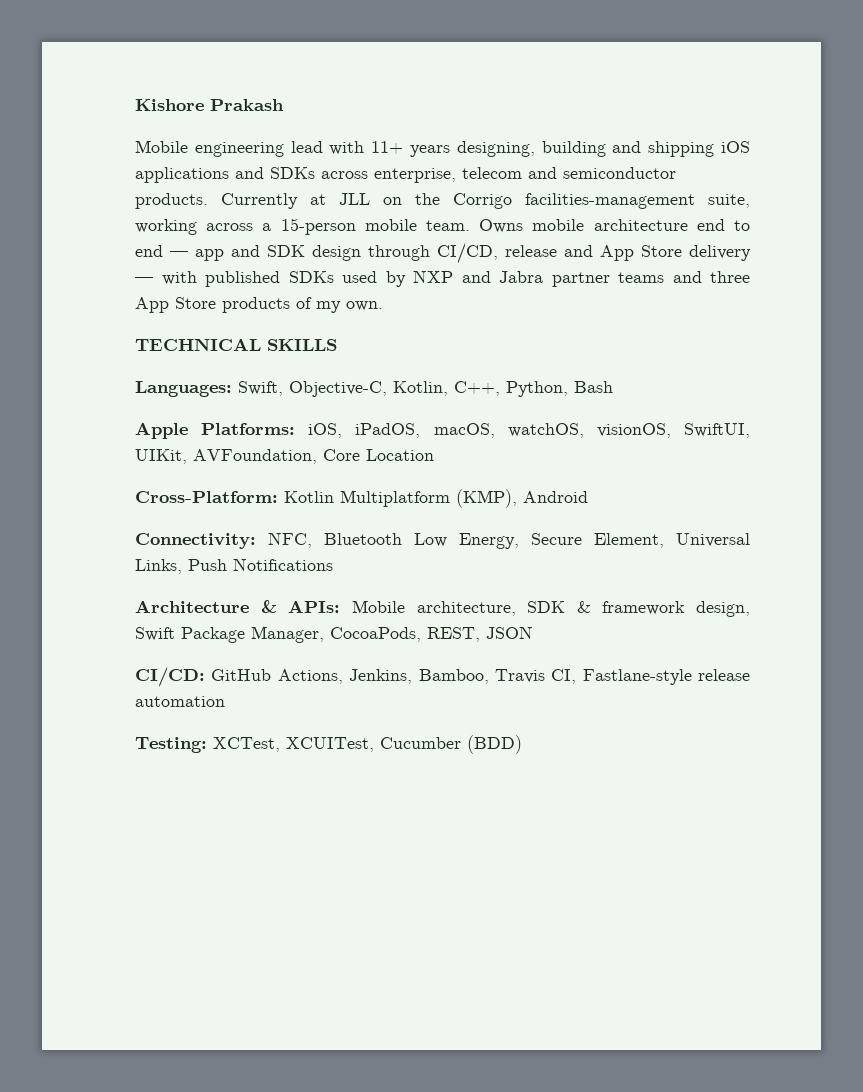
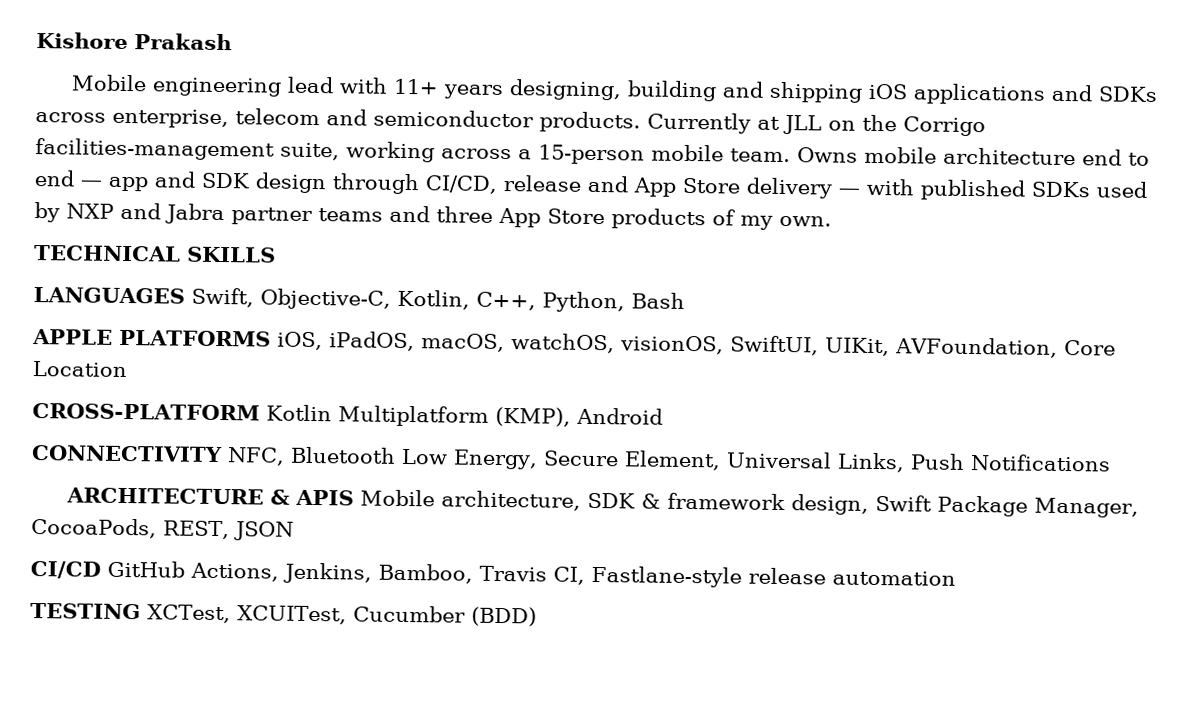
[135,381,232,397] Languages: -> [33,287,185,304] LANGUAGES
[135,422,296,439] Apple Platforms: -> [32,329,271,347] APPLE PLATFORMS
[135,491,278,503] Cross-Platform: -> [32,403,260,421] CROSS-PLATFORM
[135,533,256,549] Connectivity: -> [31,445,223,463] CONNECTIVITY
[135,600,341,613] Architecture & APIs: -> [66,487,355,506] ARCHITECTURE & APIS
[135,667,205,687] CI/CD: -> [30,561,101,579] CI/CD
[135,737,207,753] Testing: -> [30,603,141,620] TESTING

